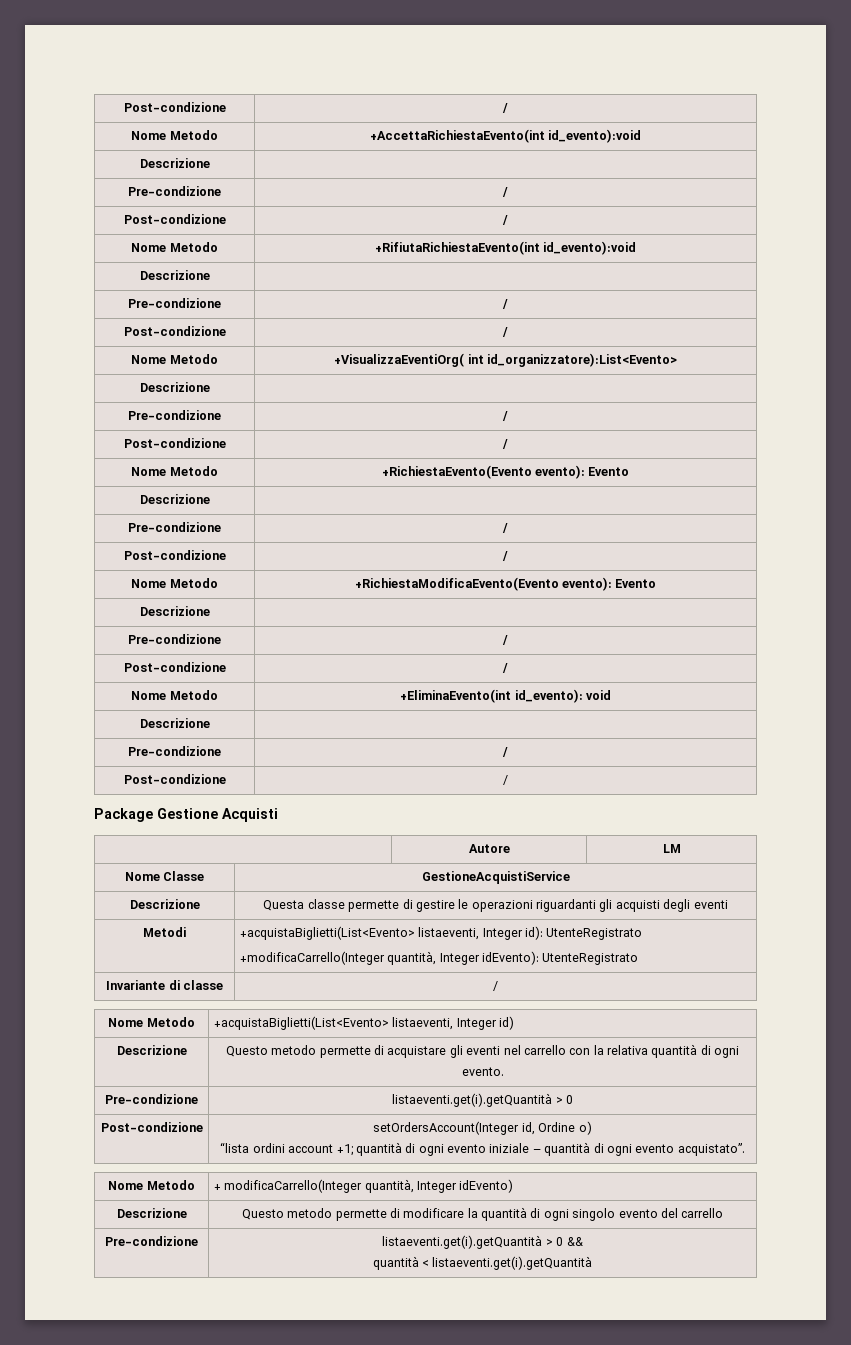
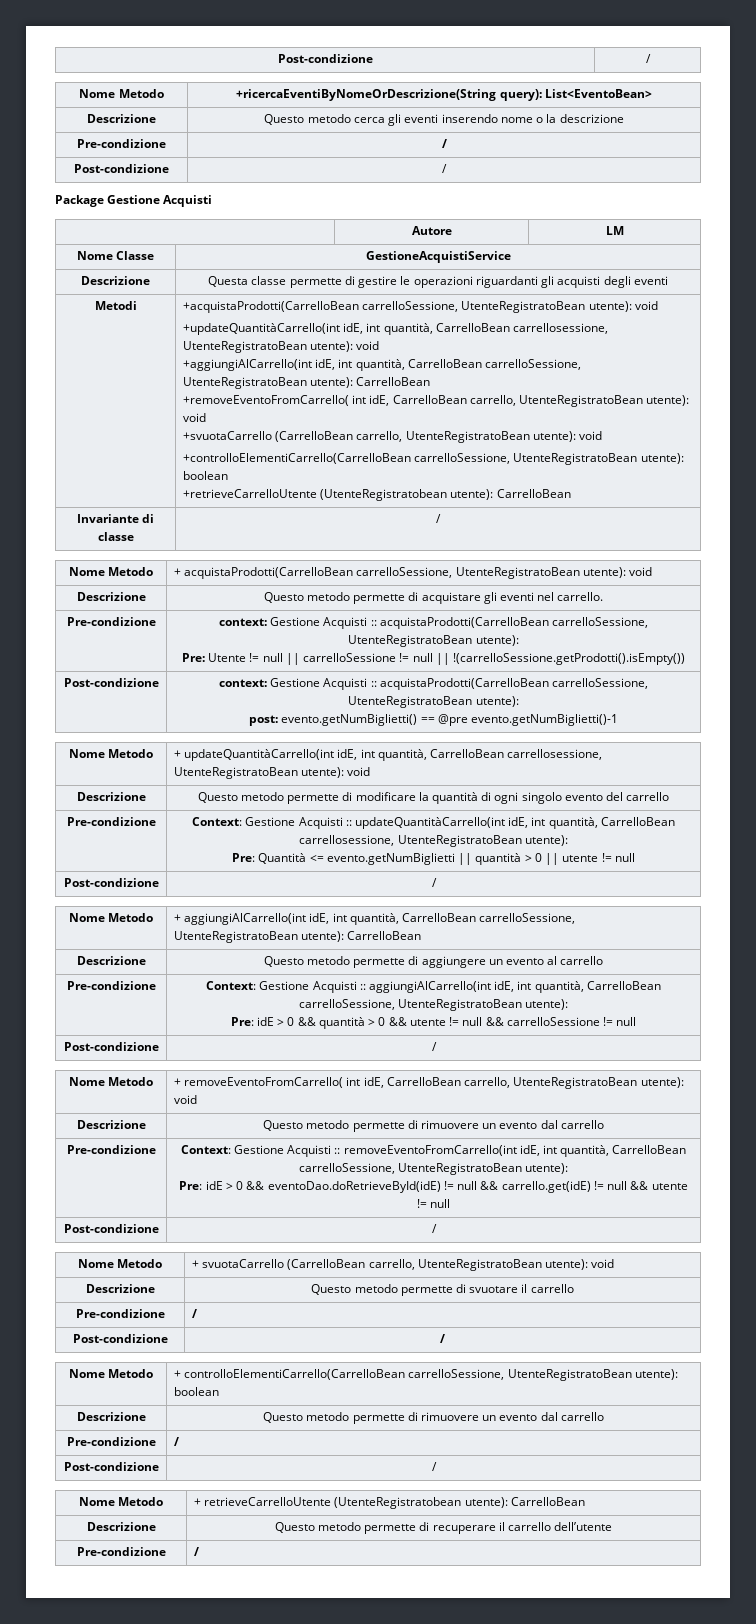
[123,102,226,112] [502,103,508,113] [131,130,218,140] [369,129,642,143] [139,158,210,168] [128,186,221,196] [502,187,508,197] [123,214,226,224] [502,215,508,225] [131,242,218,252] [374,241,637,255] [139,270,210,280] [128,298,221,308] [502,299,508,309] [123,326,226,336] [502,327,508,337] [131,354,218,364] [334,353,677,367] [139,382,210,392] [128,410,221,420] [502,411,508,421] [123,438,226,448] [502,439,508,449] [131,466,218,476] [381,465,630,479] [139,494,210,504] [128,522,221,532] [502,523,508,533] [123,550,226,560] [502,551,508,561] [131,578,218,588] [354,577,657,591] [139,606,210,616] [128,634,221,644] [502,635,508,645] [123,662,226,672] [502,663,508,673] [131,690,218,700] [400,689,611,703] [139,718,210,728] Post-condizione | / // Nome Metodo | +AccettaRichiestaEvento(int id_evento):void // Descrizione | // Pre-condizione | / // Post-condizione | / // Nome Metodo | +RifiutaRichiestaEvento(int id_evento):void // Descrizione | // Pre-condizione | / // Post-condizione | / // Nome Metodo | +VisualizzaEventiOrg( int id_organizzatore):List<Evento> // Descrizione | // Pre-condizione | / // Post-condizione | / // Nome Metodo | +RichiestaEvento(Evento evento): Evento // Descrizione | // Pre-condizione | / // Post-condizione | / // Nome Metodo | +RichiestaModificaEvento(Evento evento): Evento // Descrizione | // Pre-condizione | / // Post-condizione | / // Nome Metodo | +EliminaEvento(int id_evento): void // Descrizione | -> [277,54,373,63] [645,54,651,63] [79,89,164,98] [236,89,652,101] [87,114,156,123] [264,114,624,126] Post-condizione | / // Nome Metodo | +ricercaEventiByNomeOrDescrizione(String query): List<EventoBean> // Descrizione | Questo metodo cerca gli eventi inserendo nome o la descrizione
[239,926,643,940] [239,951,639,965] +acquistaBiglietti(List<Evento> listaeventi, Integer id): UtenteRegistrato // +modificaCarrello(Integer quantità, Integer idEvento): UtenteRegistrato -> [182,301,658,313] [182,323,609,335] [182,341,380,353] [182,359,582,371] [182,377,431,389] [182,395,690,407] [182,413,206,422] [182,431,603,443] [182,453,684,465] [182,471,228,480] [182,489,571,501] +acquistaProdotti(CarrelloBean carrelloSessione, UtenteRegistratoBean utente): void // +updateQuantitàCarrello(int idE, int quantità, CarrelloBean carrellosessione, UtenteRegistratoBean utente): void // +aggiungiAlCarrello(int idE, int quantità, CarrelloBean carrelloSessione, UtenteRegistratoBean utente): CarrelloBean // +removeEventoFromCarrello( int idE, CarrelloBean carrello, UtenteRegistratoBean utente): void // +svuotaCarrello (CarrelloBean carrello, UtenteRegistratoBean utente): void // +controlloElementiCarrello(CarrelloBean carrelloSessione, UtenteRegistratoBean utente): boolean // +retrieveCarrelloUtente (UtenteRegistratobean utente): CarrelloBean
[213,1016,515,1030] +acquistaBiglietti(List<Evento> listaeventi, Integer id) -> [173,567,653,579] + acquistaProdotti(CarrelloBean carrelloSessione, UtenteRegistratoBean utente): void
[523,1044,740,1058] [461,1067,504,1076] [105,1094,198,1104] [392,1093,573,1107] [100,1122,203,1132] [373,1121,592,1135] [220,1142,745,1156] [108,1180,195,1190] [213,1179,514,1193] carrello con la relativa quantità di ogni evento. // Pre-condizione | listaeventi.get(i).getQuantità > 0 // Post-condizione | setOrdersAccount(Integer id, Ordine o) // “lista ordini account +1; quantità di ogni evento iniziale – quantità di ogni evento acquistato”. // Nome Metodo | + modificaCarrello(Integer quantità, Integer idEvento) -> [557,592,604,601] [66,617,156,626] [218,617,649,629] [348,635,519,647] [181,653,686,665] [63,678,159,687] [218,678,649,690] [348,696,519,708] [249,714,618,726] [68,749,154,758] [173,749,603,761] [173,767,371,779] carrello. // Pre-condizione | context: Gestione Acquisti :: acquistaProdotti(CarrelloBean carrelloSessione, UtenteRegistratoBean utente): // Pre: Utente != null || carrelloSessione != null || !(carrelloSessione.getProdotti().isEmpty()) // Post-condizione | context: Gestione Acquisti :: acquistaProdotti(CarrelloBean carrelloSessione, UtenteRegistratoBean utente): // post: evento.getNumBiglietti() == @pre evento.getNumBiglietti()-1 // Nome Metodo | + updateQuantitàCarrello(int idE, int quantità, CarrelloBean carrellosessione, UtenteRegistratoBean utente): void
[382,1235,583,1249] [372,1256,593,1270] listaeventi.get(i).getQuantità > 0 && // quantità < listaeventi.get(i).getQuantità -> [192,817,675,829] [299,835,568,847] [232,853,635,865] [63,878,159,887] [431,878,437,887] [68,913,154,922] [173,913,576,925] [173,931,422,943] [76,956,146,965] [263,956,604,968] [66,981,156,990] [206,981,661,993] [298,999,569,1011] [230,1017,637,1029] [63,1042,159,1051] [431,1042,437,1051] [68,1077,154,1086] [173,1077,684,1089] [173,1095,197,1104] [76,1120,146,1129] [263,1120,604,1132] [66,1145,156,1154] [180,1145,687,1157] [298,1163,569,1175] [179,1181,688,1193] [416,1199,451,1208] [63,1224,159,1233] [431,1224,437,1233] [77,1259,163,1268] [191,1259,615,1271] [85,1284,155,1293] [311,1284,574,1296] [75,1309,165,1318] [191,1309,197,1318] [72,1334,168,1343] [439,1334,445,1343] [68,1369,154,1378] [173,1369,678,1381] [173,1387,219,1396] [76,1412,146,1421] [263,1412,604,1424] [66,1437,156,1446] [173,1437,179,1446] [63,1462,159,1471] [431,1462,437,1471] [78,1497,164,1506] [193,1497,585,1509] [86,1522,156,1531] [274,1522,613,1534] [76,1547,166,1556] [193,1547,199,1556] Context: Gestione Acquisti :: updateQuantitàCarrello(int idE, int quantità, CarrelloBean carrellosessione, UtenteRegistratoBean utente): // Pre: Quantità <= evento.getNumBiglietti || quantità > 0 || utente != null // Post-condizione | / // Nome Metodo | + aggiungiAlCarrello(int idE, int quantità, CarrelloBean carrelloSessione, UtenteRegistratoBean utente): CarrelloBean // Descrizione | Questo metodo permette di aggiungere un evento al carrello // Pre-condizione | Context: Gestione Acquisti :: aggiungiAlCarrello(int idE, int quantità, CarrelloBean carrelloSessione, UtenteRegistratoBean utente): // Pre: idE > 0 && quantità > 0 && utente != null && carrelloSessione != null // Post-condizione | / // Nome Metodo | + removeEventoFromCarrello( int idE, CarrelloBean carrello, UtenteRegistratoBean utente): void // Descrizione | Questo metodo permette di rimuovere un evento dal carrello // Pre-condizione | Context: Gestione Acquisti :: removeEventoFromCarrello(int idE, int quantità, CarrelloBean carrelloSessione, UtenteRegistratoBean utente): // Pre: idE > 0 && eventoDao.doRetrieveById(idE) != null && carrello.get(idE) != null && utente != null // Post-condizione | / // Nome Metodo | + svuotaCarrello (CarrelloBean carrello, UtenteRegistratoBean utente): void // Descrizione | Questo metodo permette di svuotare il carrello // Pre-condizione | / // Post-condizione | / // Nome Metodo | + controlloElementiCarrello(CarrelloBean carrelloSessione, UtenteRegistratoBean utente): boolean // Descrizione | Questo metodo permette di rimuovere un evento dal carrello // Pre-condizione | / // Post-condizione | / // Nome Metodo | + retrieveCarrelloUtente (UtenteRegistratobean utente): CarrelloBean // Descrizione | Questo metodo permette di recuperare il carrello dell’utente // Pre-condizione | /

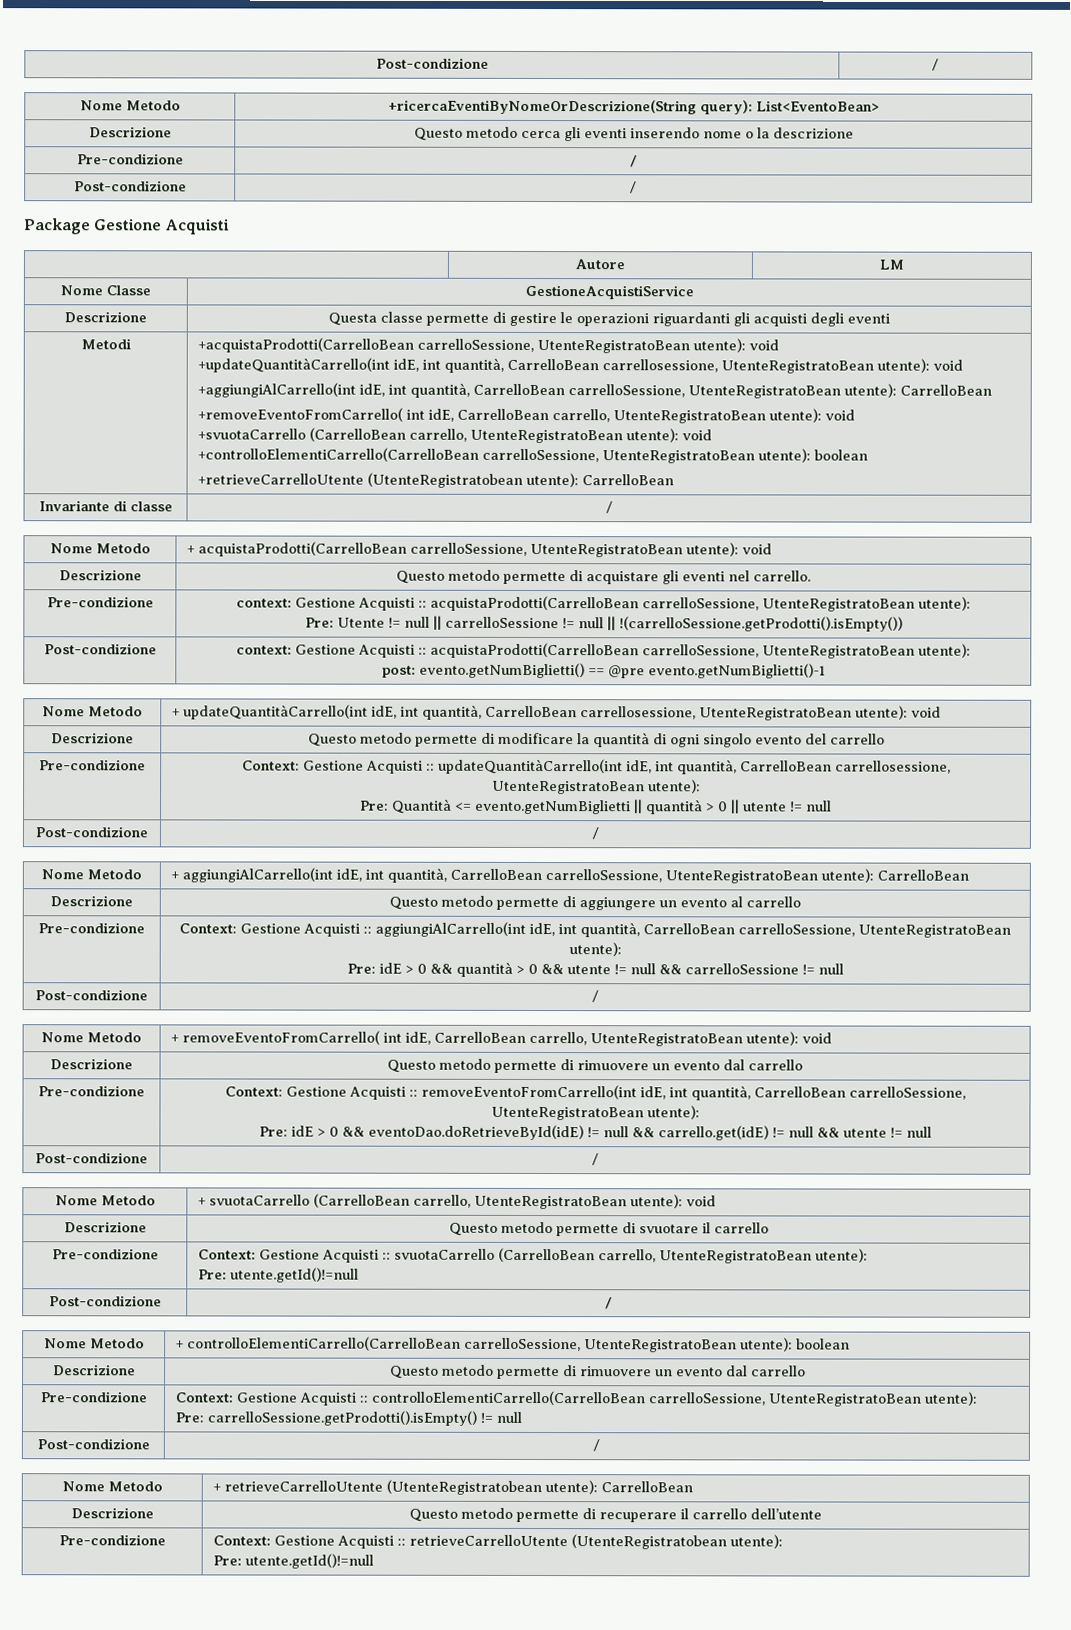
[191,1309,197,1318] / -> [198,1247,869,1264] [198,1267,360,1283] Context: Gestione Acquisti :: svuotaCarrello (CarrelloBean carrello, UtenteRegistratoBean utente): // Pre: utente.getId()!=null
[173,1437,179,1446] / -> [175,1390,978,1407] [175,1410,523,1426] Context: Gestione Acquisti :: controlloElementiCarrello(CarrelloBean carrelloSessione, UtenteRegistratoBean utente): // Pre: carrelloSessione.getProdotti().isEmpty() != null
[193,1547,199,1556] / -> [213,1534,784,1550] [213,1553,375,1569] Context: Gestione Acquisti :: retrieveCarrelloUtente (UtenteRegistratobean utente): // Pre: utente.getId()!=null

